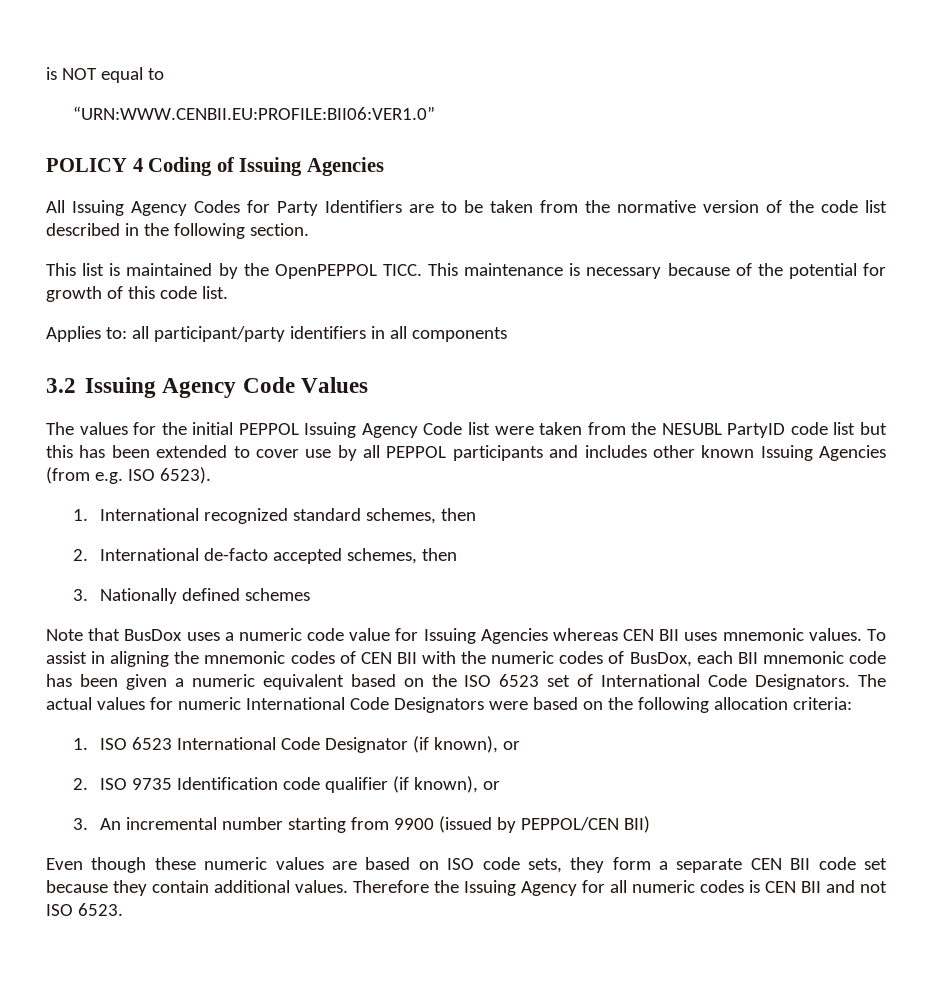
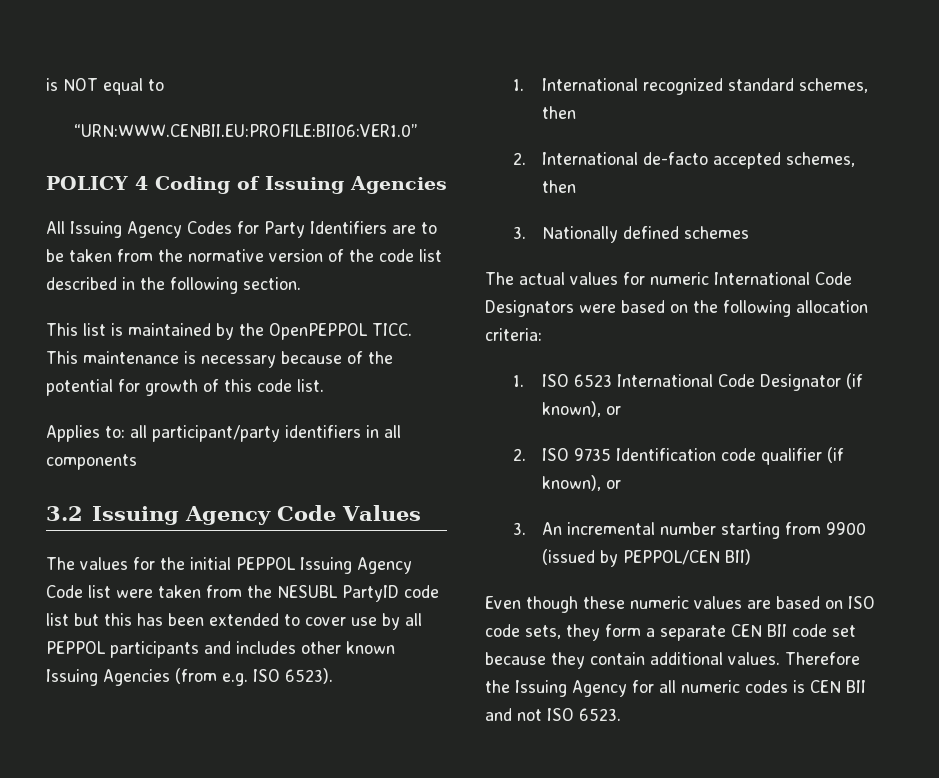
[46,628,886,644] [46,651,886,667] [46,674,851,690] Note that BusDox uses a numeric code value for Issuing Agencies whereas CEN BII uses mnemonic values. To assist in aligning the mnemonic codes of CEN BII with the numeric codes of BusDox, each BII mnemonic code has been given a numeric equivalent based on the ISO 6523 set of International Code Designators. -> (749, 232) none

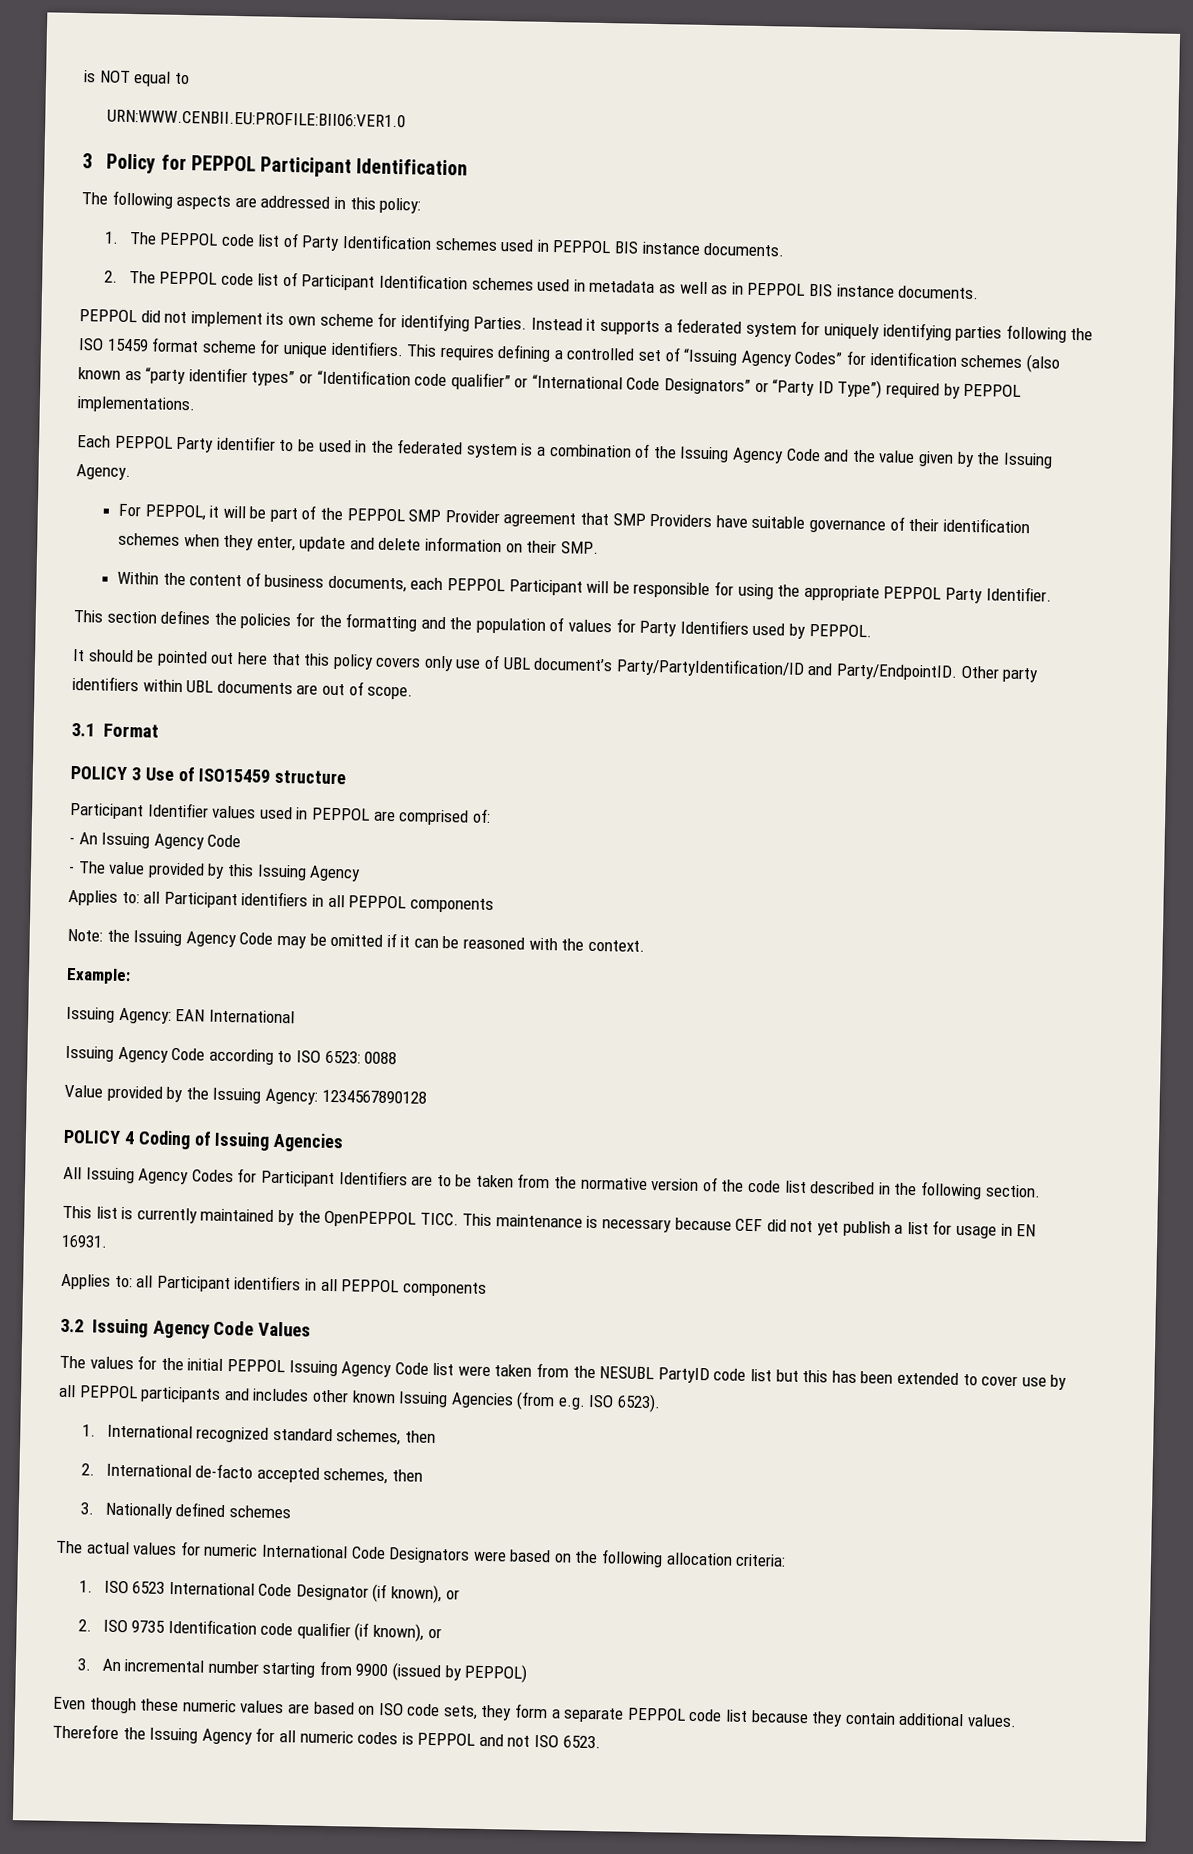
[74,124,419,137] “URN:WWW.CENBII.EU:PROFILE:BII06:VER1.0” -> [107,109,407,128] [82,153,469,178] [81,190,422,214] [104,231,786,257] [104,270,980,300] [79,309,1094,343] [78,337,1060,373] [78,367,1022,399] [77,396,195,414] [77,435,1053,469] [76,464,131,481] [117,503,1030,534] [117,532,599,554] [116,571,1052,604] [73,609,872,639] [72,648,1039,683] [72,675,414,700] [71,722,159,738] [70,765,347,785] [69,802,491,826] [69,832,242,850] [68,861,362,882] [68,889,494,914] [67,928,645,952] [66,967,131,985] [66,1006,295,1024] [65,1045,398,1065] [64,1084,427,1105] URN:WWW.CENBII.EU:PROFILE:BII06:VER1.0 // 3 Policy for PEPPOL Participant Identification // The following aspects are addressed in this policy: // 1. The PEPPOL code list of Party Identification schemes used in PEPPOL BIS instance documents. // 2. The PEPPOL code list of Participant Identification schemes used in metadata as well as in PEPPOL BIS instance documents. // PEPPOL did not implement its own scheme for identifying Parties. Instead it supports a federated system for uniquely identifying parties following the ISO 15459 format scheme for unique identifiers. This requires defining a controlled set of “Issuing Agency Codes” for identification schemes (also known as “party identifier types” or “Identification code qualifier” or “International Code Designators” or “Party ID Type”) required by PEPPOL implementations. // Each PEPPOL Party identifier to be used in the federated system is a combination of the Issuing Agency Code and the value given by the Issuing Agency. // For PEPPOL, it will be part of the PEPPOL SMP Provider agreement that SMP Providers have suitable governance of their identification schemes when they enter, update and delete information on their SMP. // Within the content of business documents, each PEPPOL Participant will be responsible for using the appropriate PEPPOL Party Identifier. // This section defines the policies for the formatting and the population of values for Party Identifiers used by PEPPOL. // It should be pointed out here that this policy covers only use of UBL document’s Party/PartyIdentification/ID and Party/EndpointID. Other party identifiers within UBL documents are out of scope. // 3.1 Format // POLICY 3 Use of ISO15459 structure // Participant Identifier values used in PEPPOL are comprised of: // - An Issuing Agency Code // - The value provided by this Issuing Agency // Applies to: all Participant identifiers in all PEPPOL components // Note: the Issuing Agency Code may be omitted if it can be reasoned with the context. // Example: // Issuing Agency: EAN International // Issuing Agency Code according to ISO 6523: 0088 // Value provided by the Issuing Agency: 1234567890128
[264,221,305,238] Party -> [260,1170,335,1188] Participant
(123, 329) none -> [136,1207,198,1224] currently
[347,351,393,364] [46,379,324,396] [46,425,401,442] of the potential for growth of this code list. // Applies to: all participant/party identifiers in all -> [735,1218,1037,1239] [61,1234,108,1248] [61,1273,400,1293] CEF did not yet publish a list for usage in EN 16931. // Applies to: all Participant identifiers in all PEPPOL
[622,549,751,565] PEPPOL/CEN BII) -> [464,1663,528,1683] PEPPOL)
[731,624,856,637] CEN BII code set -> [626,1707,749,1723] PEPPOL code list
[810,680,866,693] CEN BII -> [417,1732,476,1746] PEPPOL

